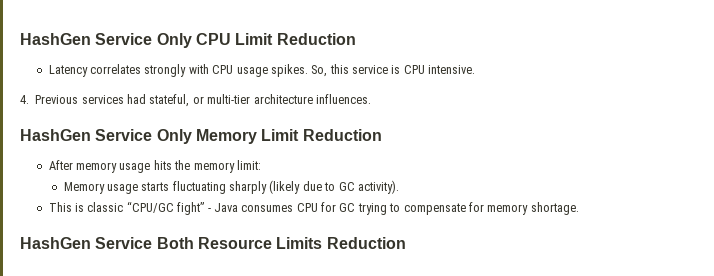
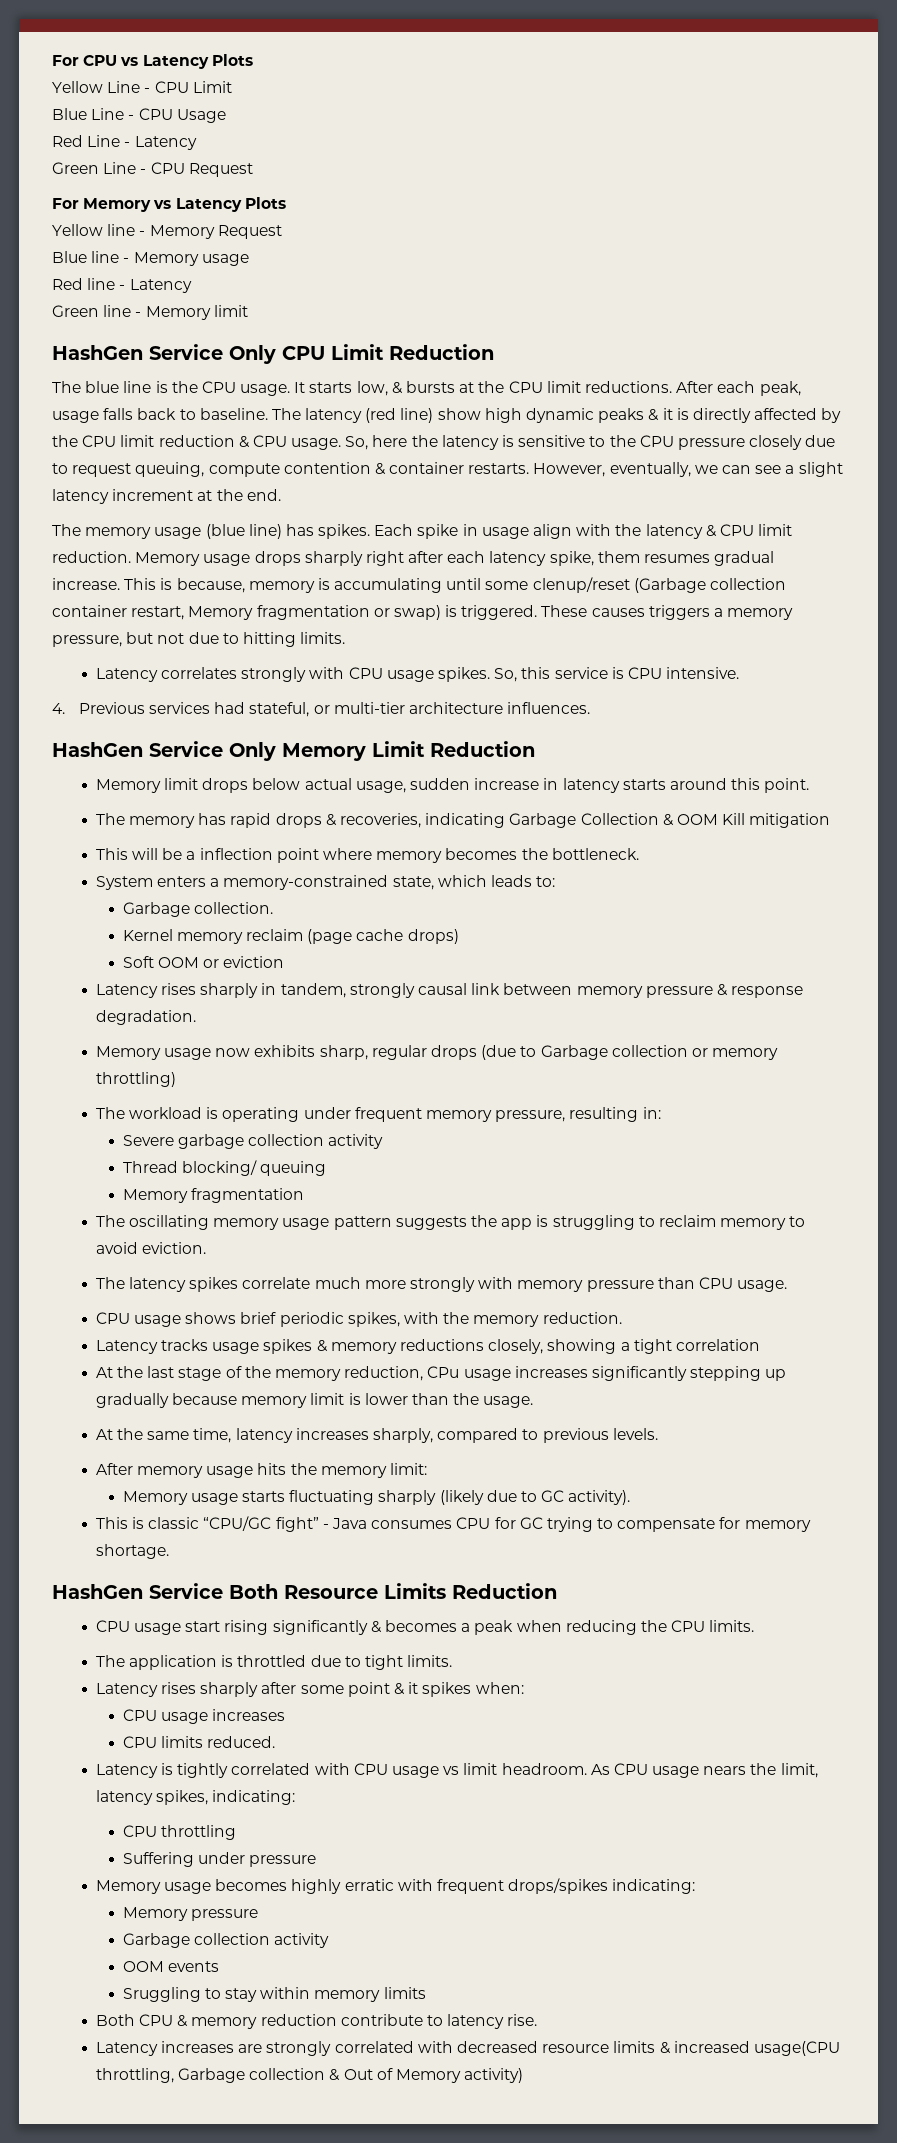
(20, 39) none -> [52,54,253,69] [52,81,232,93] [52,108,226,123] [52,135,197,150] [52,162,253,177] [52,197,286,212] [52,224,282,239] [52,251,249,266] [52,278,192,293] [52,305,248,320] For CPU vs Latency Plots // Yellow Line - CPU Limit // Blue Line - CPU Usage // Red Line - Latency // Green Line - CPU Request // For Memory vs Latency Plots // Yellow line - Memory Request // Blue line - Memory usage // Red line - Latency // Green line - Memory limit //
(356, 39) none -> [52,381,801,396] [52,408,842,423] [52,435,836,450] [52,462,843,477] [52,489,281,504] [52,524,793,539] [52,551,775,566] [52,577,787,593] [52,605,794,620] [52,632,346,647] // The blue line is the CPU usage. It starts low, & bursts at the CPU limit reductions. After each peak, usage falls back to baseline. The latency (red line) show high dynamic peaks & it is directly affected by the CPU limit reduction & CPU usage. So, here the latency is sensitive to the CPU pressure closely due to request queuing, compute contention & container restarts. However, eventually, we can see a slight latency increment at the end. // The memory usage (blue line) has spikes. Each spike in usage align with the latency & CPU limit reduction. Memory usage drops sharply right after each latency spike, them resumes gradual increase. This is because, memory is accumulating until some clenup/reset (Garbage collection container restart, Memory fragmentation or swap) is triggered. These causes triggers a memory pressure, but not due to hitting limits.
(382, 135) none -> [95,778,810,793] [95,813,831,828] [95,848,639,863] [95,875,556,890] [122,902,273,917] [122,929,459,944] [122,956,285,968] [95,983,804,998] [95,1010,196,1025] [95,1045,779,1060] [95,1072,176,1087] [95,1107,661,1122] [122,1134,384,1149] [122,1160,327,1176] [122,1188,304,1203] [95,1215,806,1230] [95,1242,207,1254] [95,1277,788,1292] [95,1312,622,1327] [95,1339,760,1354] [95,1366,787,1381] [95,1393,534,1408] [95,1428,658,1443] // Memory limit drops below actual usage, sudden increase in latency starts around this point. // The memory has rapid drops & recoveries, indicating Garbage Collection & OOM Kill mitigation // This will be a inflection point where memory becomes the bottleneck. // System enters a memory-constrained state, which leads to: // Garbage collection. // Kernel memory reclaim (page cache drops) // Soft OOM or eviction // Latency rises sharply in tandem, strongly causal link between memory pressure & response degradation. // Memory usage now exhibits sharp, regular drops (due to Garbage collection or memory throttling) // The workload is operating under frequent memory pressure, resulting in: // Severe garbage collection activity // Thread blocking/ queuing // Memory fragmentation // The oscillating memory usage pattern suggests the app is struggling to reclaim memory to avoid eviction. // The latency spikes correlate much more strongly with memory pressure than CPU usage. // CPU usage shows brief periodic spikes, with the memory reduction. // Latency tracks usage spikes & memory reductions closely, showing a tight correlation // At the last stage of the memory reduction, CPu usage increases significantly stepping up gradually because memory limit is lower than the usage. // At the same time, latency increases sharply, compared to previous levels.
(406, 243) none -> [95,1620,755,1635] [95,1655,453,1670] [95,1682,524,1697] [122,1709,286,1724] [122,1736,276,1748] [95,1763,818,1778] [95,1790,296,1805] [122,1825,236,1840] [122,1852,317,1867] [95,1878,696,1894] [122,1907,258,1921] [122,1933,330,1948] [122,1961,219,1972] [122,1987,426,2002] [95,2014,538,2029] [95,2041,840,2056] [95,2068,524,2083] // CPU usage start rising significantly & becomes a peak when reducing the CPU limits. // The application is throttled due to tight limits. // Latency rises sharply after some point & it spikes when: // CPU usage increases // CPU limits reduced. // Latency is tightly correlated with CPU usage vs limit headroom. As CPU usage nears the limit, latency spikes, indicating: // CPU throttling // Suffering under pressure // Memory usage becomes highly erratic with frequent drops/spikes indicating: // Memory pressure // Garbage collection activity // OOM events // Sruggling to stay within memory limits // Both CPU & memory reduction contribute to latency rise. // Latency increases are strongly correlated with decreased resource limits & increased usage(CPU throttling, Garbage collection & Out of Memory activity)

